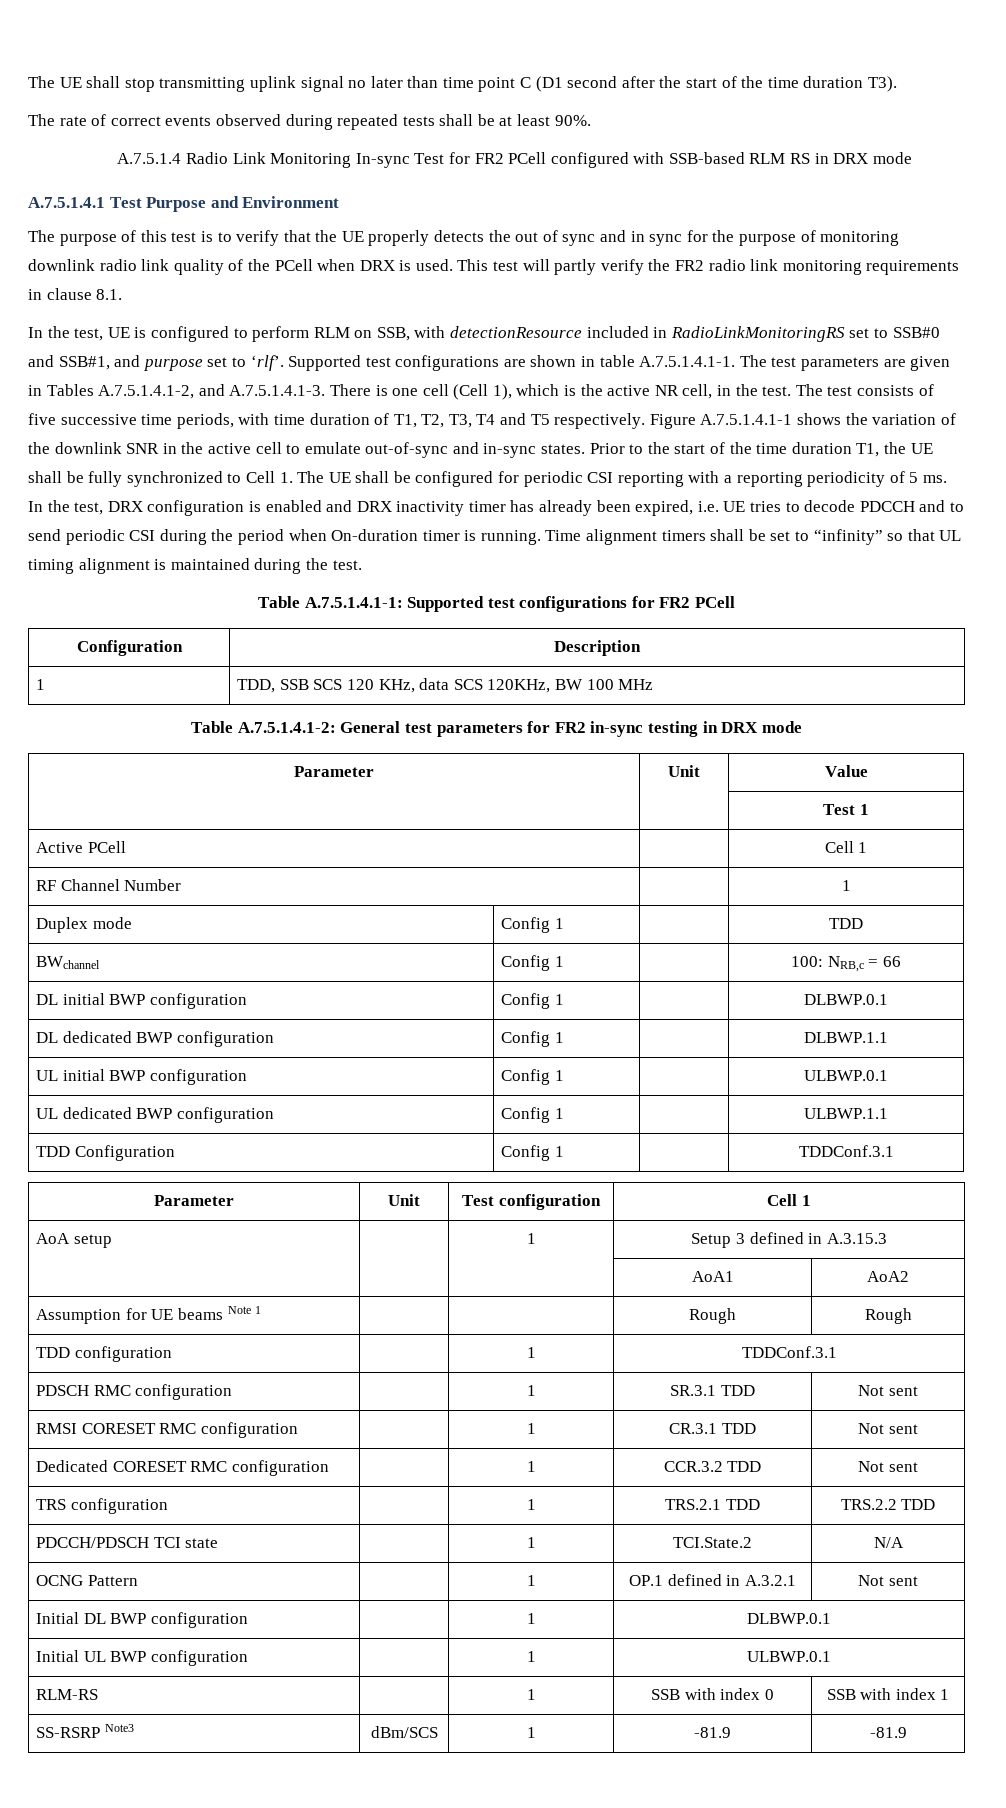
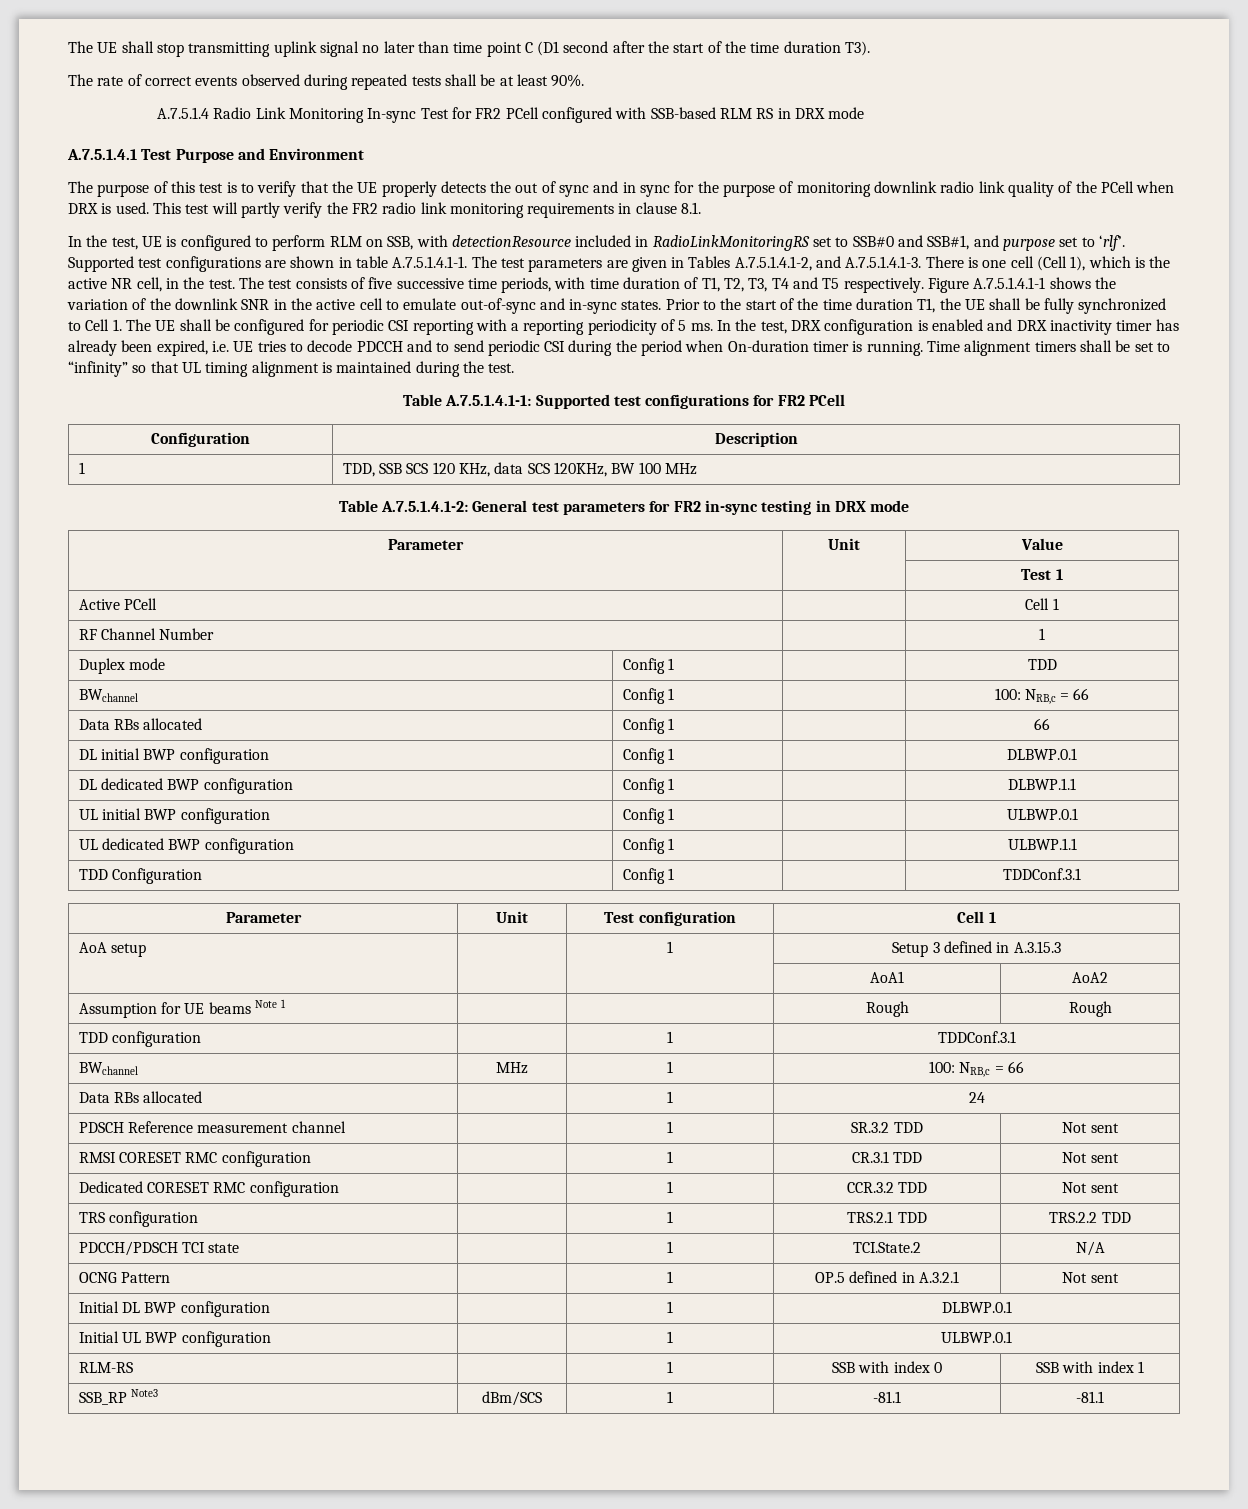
(901, 961) none -> [78,718,203,730] [622,718,675,734] [1034,718,1050,730] // Data RBs allocated | Config 1 | | 66
[36,1384,233,1400] [526,1385,536,1396] [670,1385,717,1396] PDSCH RMC configuration | | 1 | SR.3.1 -> [78,1062,138,1075] [496,1062,528,1074] [667,1061,673,1073] [929,1061,1024,1077] [78,1091,203,1103] [667,1091,673,1103] [968,1092,985,1103] [78,1121,346,1133] [667,1121,673,1133] [851,1122,890,1133] BWchannel | MHz | 1 | 100: NRB,c = 66 // Data RBs allocated | | 1 | 24 // PDSCH Reference measurement channel | | 1 | SR.3.2
[629,1575,664,1586] OP.1 -> [815,1272,846,1283] OP.5
[36,1727,101,1738] SS-RSRP -> [78,1392,127,1405] SSB_RP
[694,1727,731,1738] [869,1727,907,1738] -81.9 | -81.9 -> [873,1391,901,1403] [1076,1391,1104,1403] -81.1 | -81.1

